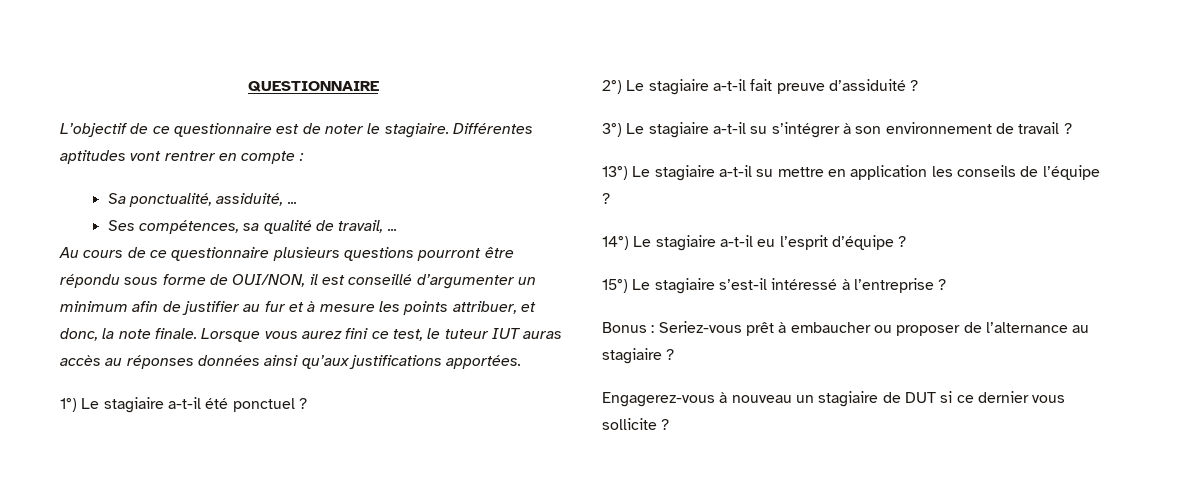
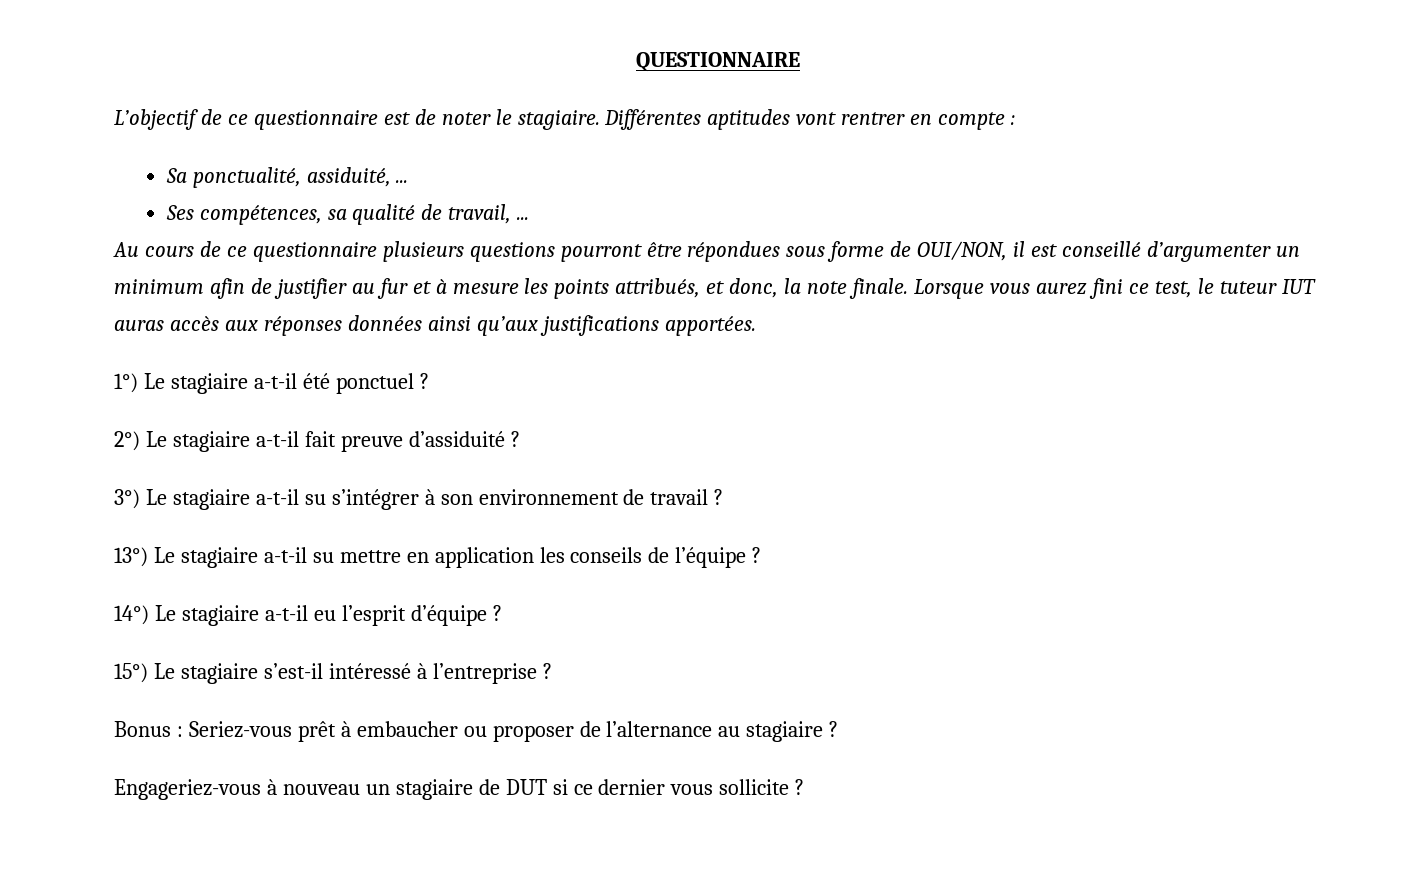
[60,274,120,288] répondu -> [687,241,781,262] répondues
[452,301,517,314] attribuer, -> [615,278,701,298] attribués,
[105,358,123,366] au -> [224,320,258,331] aux
[602,392,715,407] Engagerez-vous -> [114,779,261,800] Engageriez-vous

